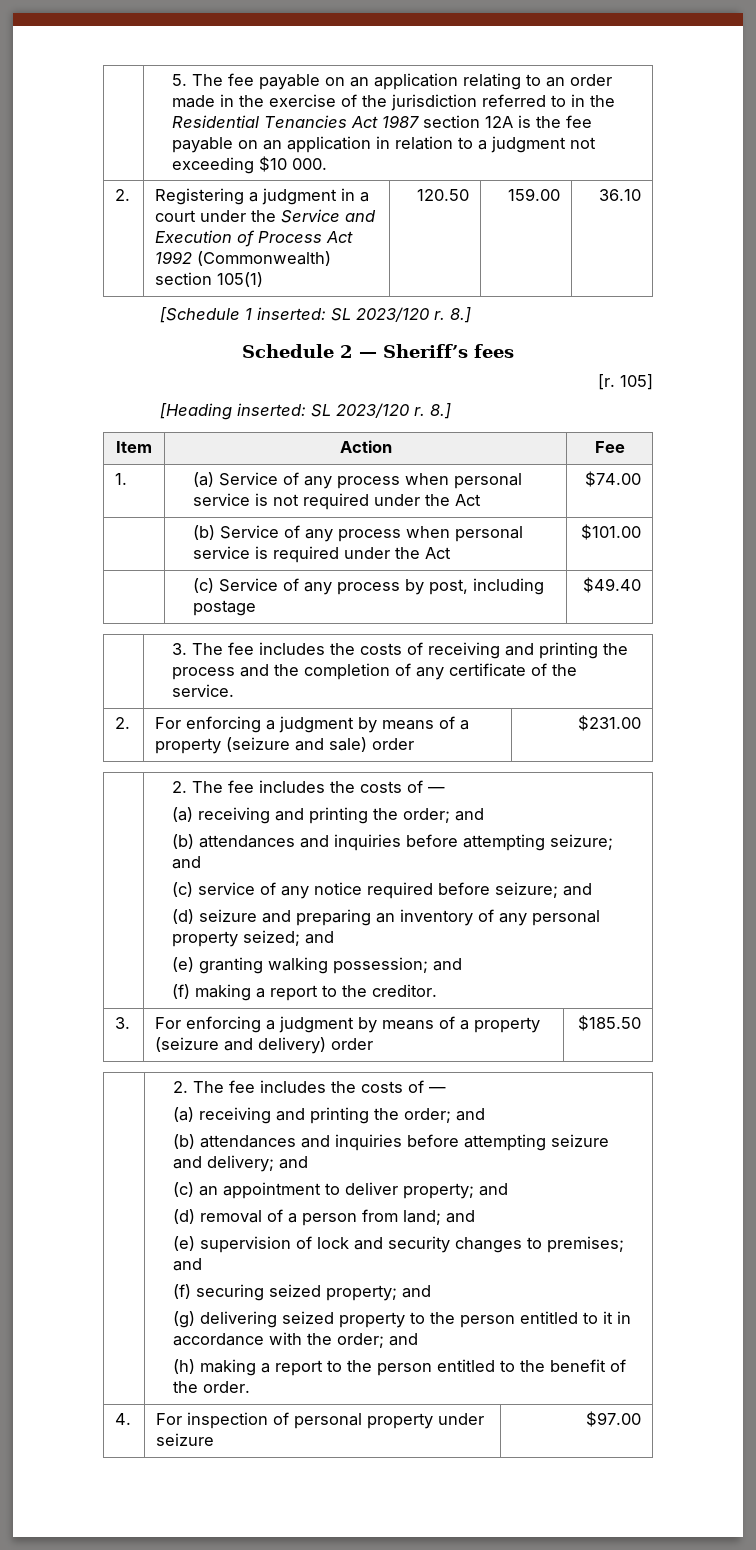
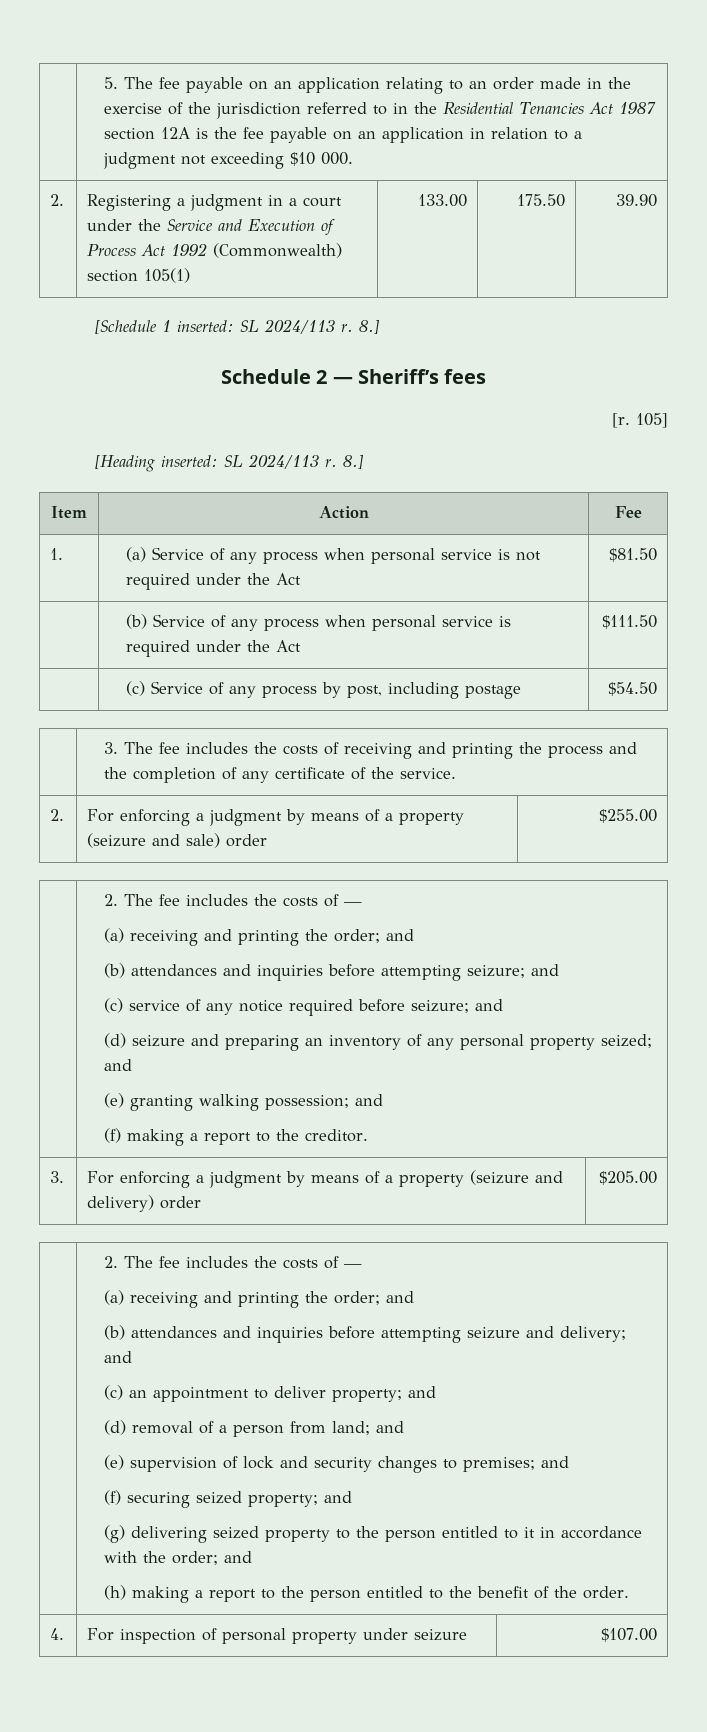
[416,189,469,201] [507,188,560,201] [598,189,641,201] 120.50 | 159.00 | 36.10 -> [417,194,467,207] [516,194,565,207] [615,194,657,207] 133.00 | 175.50 | 39.90
[356,307,431,322] 2023/120 -> [263,319,335,334] 2024/113
[336,403,411,418] 2023/120 -> [247,454,319,469] 2024/113
[584,471,641,487] $74.00 -> [608,548,657,562] $81.50
[580,524,641,540] $101.00 -> [601,615,657,629] $111.50
[582,577,641,593] $49.40 -> [607,682,657,696] $54.50
[577,715,641,731] $231.00 -> [598,809,657,823] $255.00
[577,1015,641,1031] $185.50 -> [598,1171,657,1185] $205.00
[585,1411,641,1427] $97.00 -> [600,1628,657,1642] $107.00

